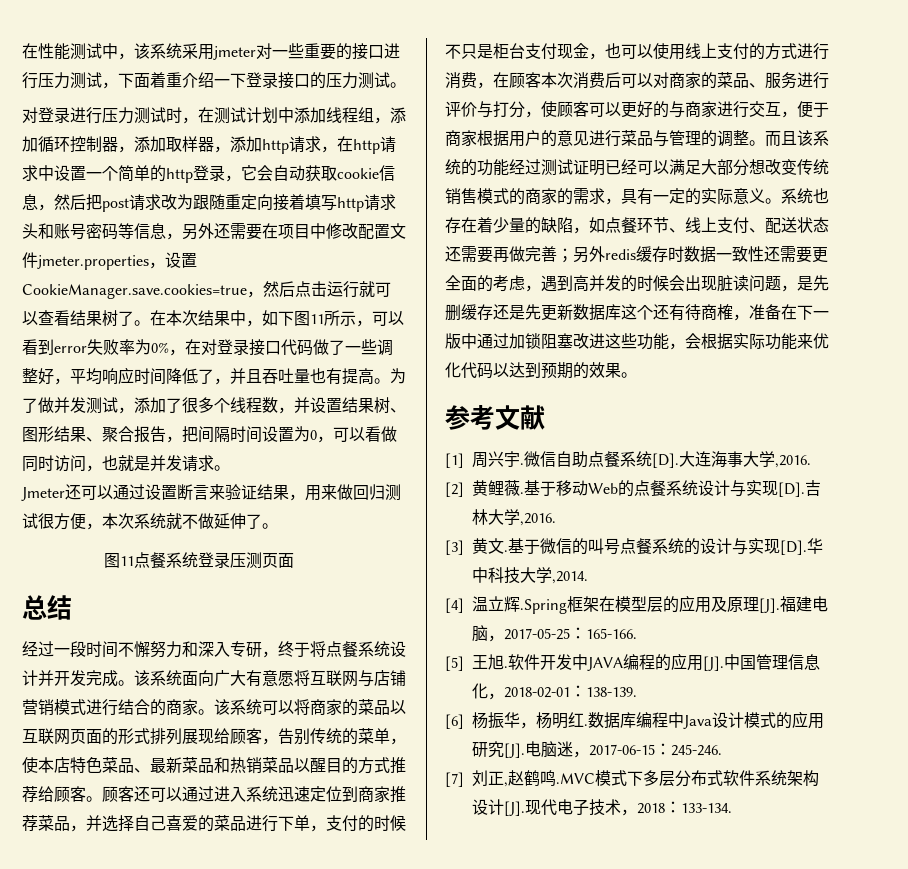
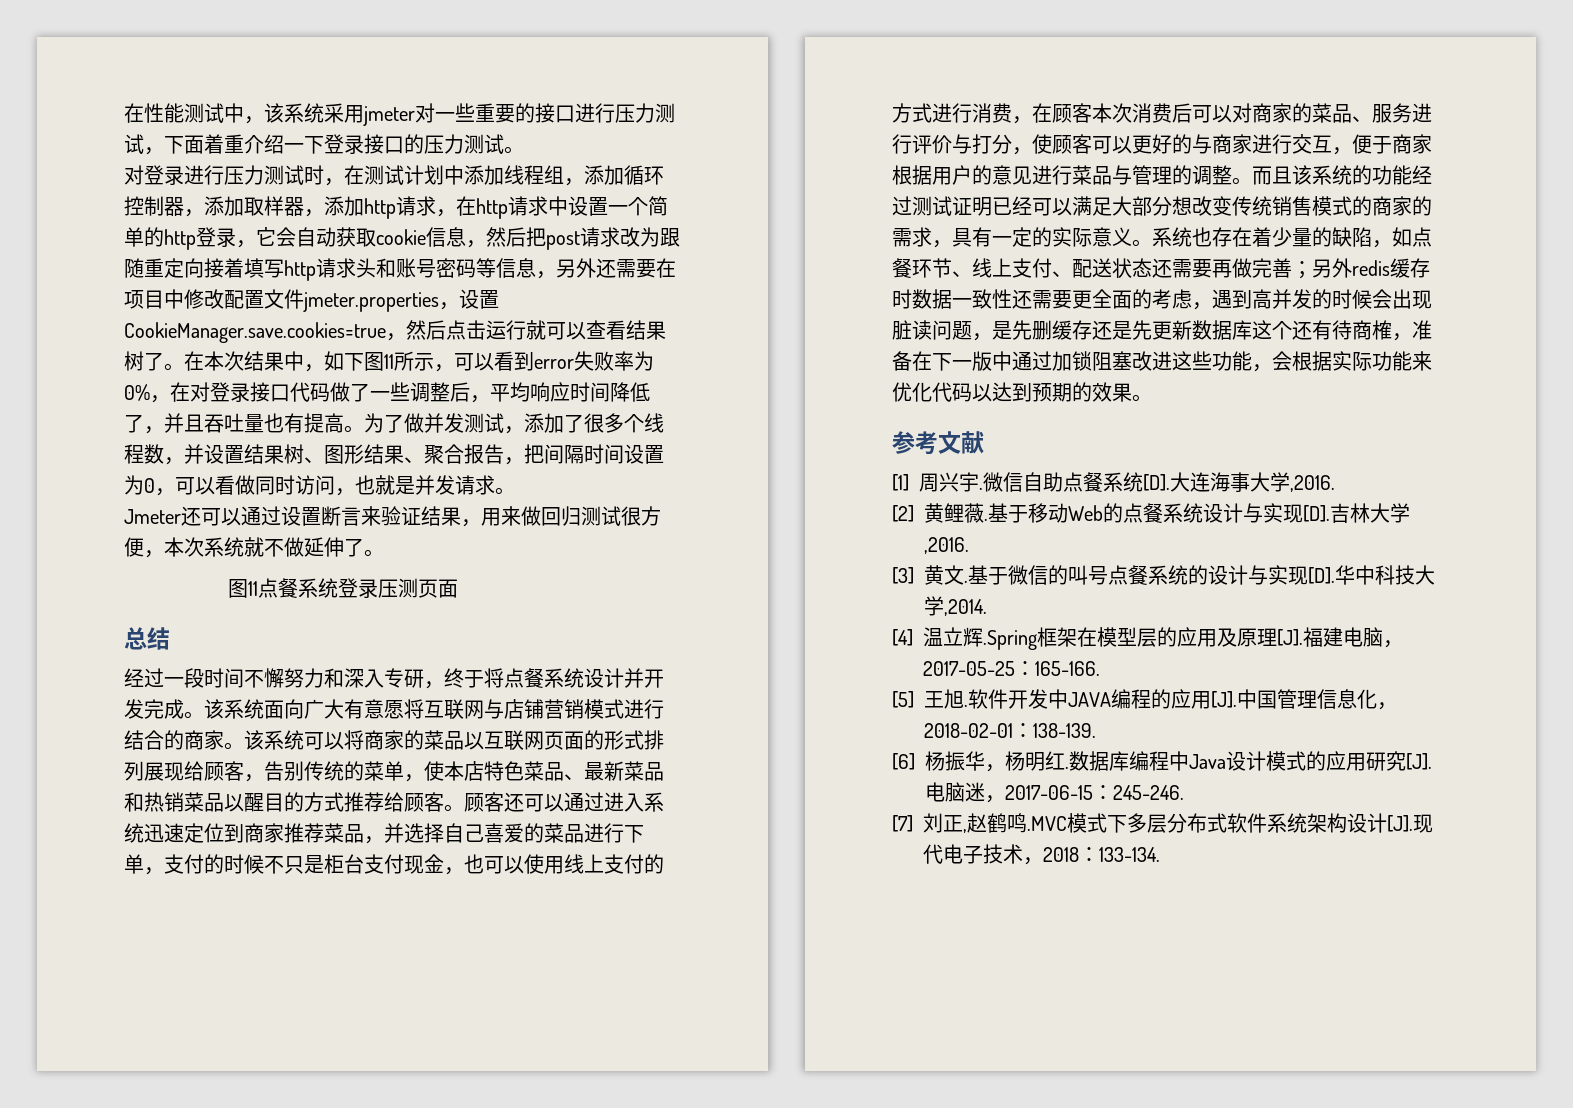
[38,368,54,385] 好 -> [450,382,470,402] 后

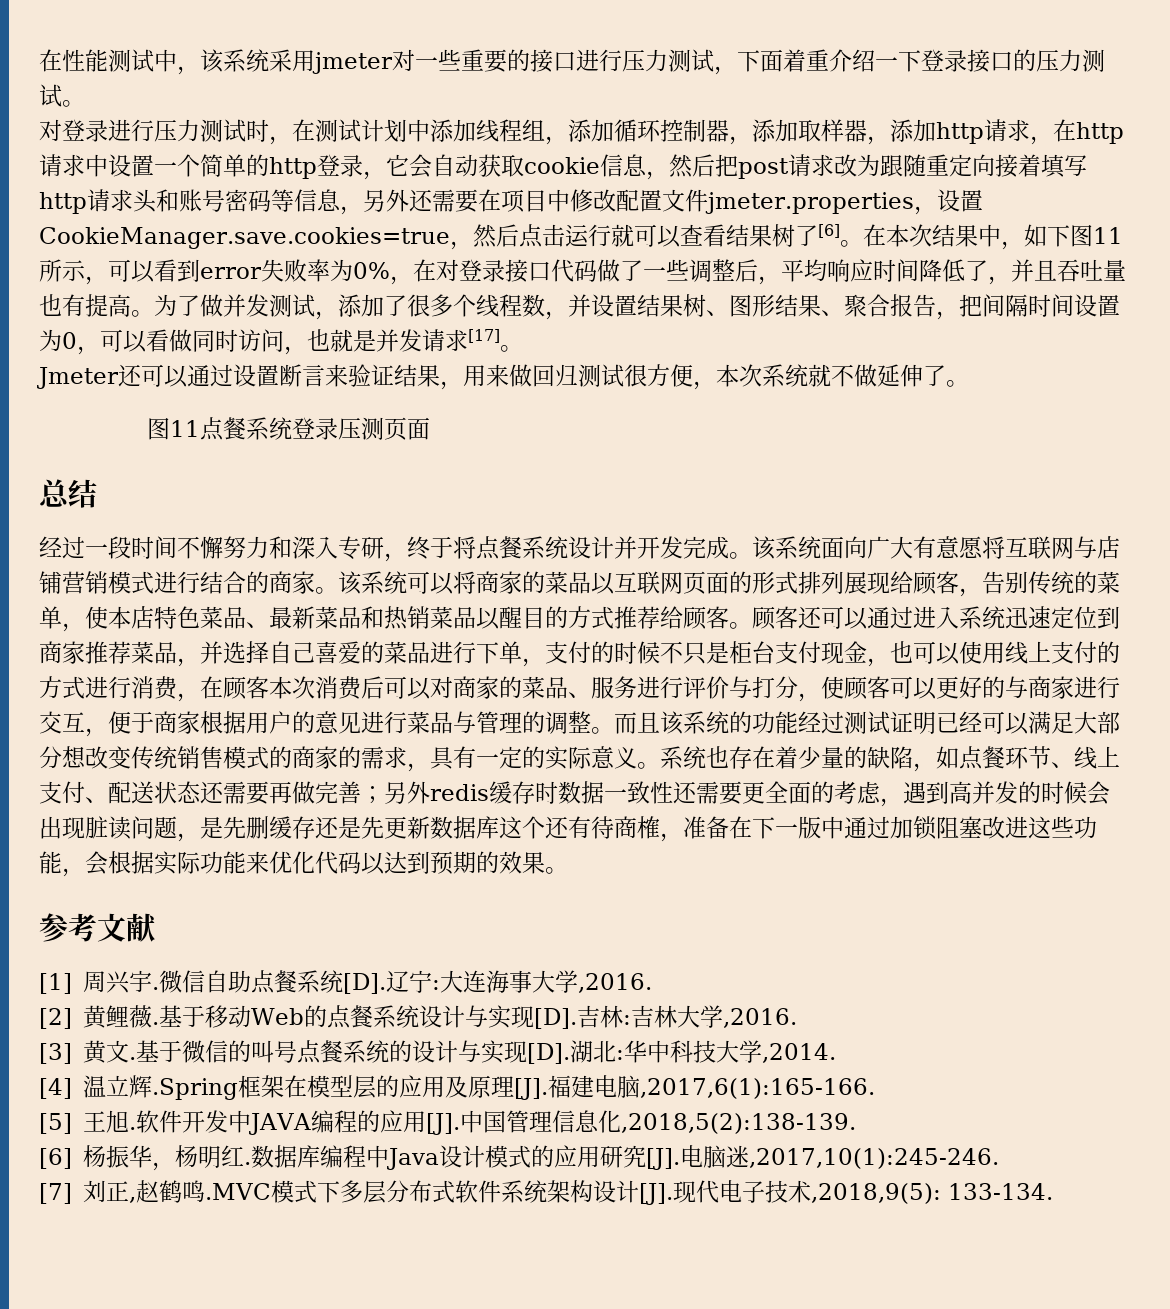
(164, 361) none -> [817,224,840,238] [6]
(495, 485) none -> [468,329,500,343] [17]
(1170, 482) none -> [386,970,441,993] 辽宁:
(1370, 513) none -> [623,1005,678,1028] :吉林
(1335, 575) none -> [570,1040,625,1063] 湖北:
[1382,640,1403,648] [922,661,1100,676] ，2017-05-25：165-166. -> [640,1078,876,1099] ,2017,6(1):165-166.
[1376,702,1397,710] [924,723,1096,738] ，2018-02-01：138-139. -> [621,1113,857,1134] ,2018,5(2):138-139.
[985,785,1184,803] ，2017-06-15：245-246. -> [749,1148,1000,1169] ,2017,10(1):245-246.
[1023,847,1099,865] ，2018： -> [811,1183,942,1204] ,2018,9(5):

